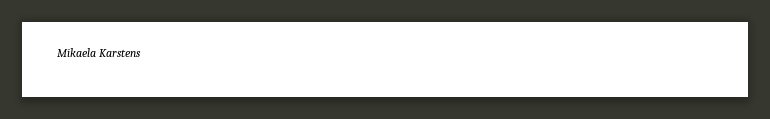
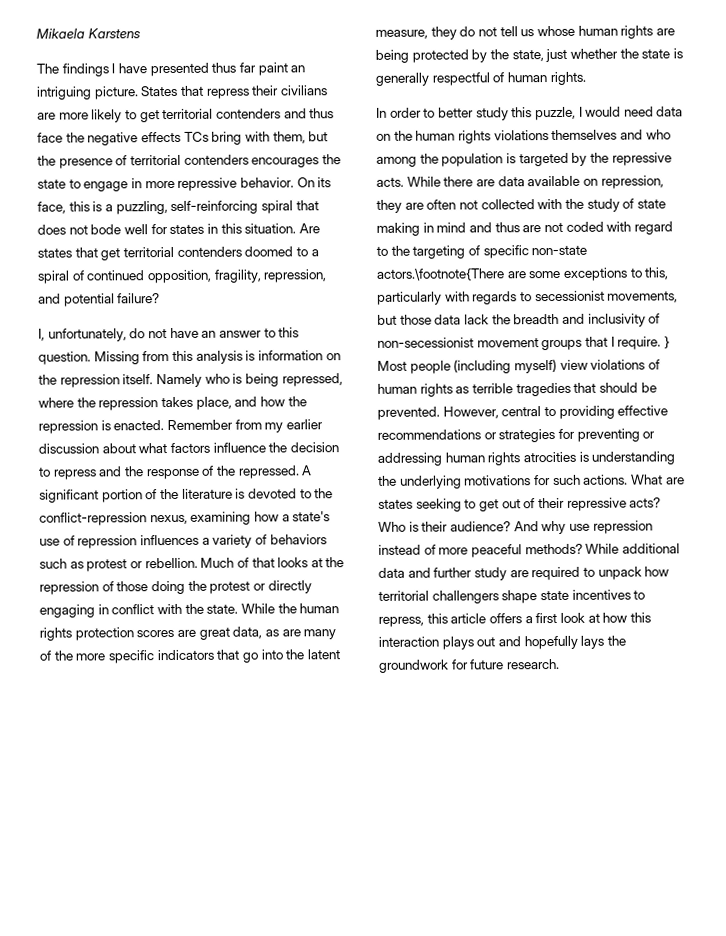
(142, 53) none -> [36,62,306,77] [36,85,328,100] [37,108,335,123] [37,131,329,146] [37,154,341,169] [37,177,332,192] [37,200,319,215] [37,223,320,235] [37,246,319,261] [37,269,328,284] [38,293,161,307] [38,327,300,342] [38,350,341,365] [38,373,343,388] [38,396,307,411] [38,419,323,434] [38,442,339,454] [38,465,313,480] [39,488,334,503] [39,511,331,526] [39,534,327,549] [39,557,345,572] [39,580,312,595] [39,603,340,618] [39,626,337,641] [39,649,341,664] [375,25,675,40] [375,48,683,63] [375,71,586,86] [376,106,684,121] [376,129,671,144] [376,152,672,167] [376,175,664,189] [376,198,666,213] [376,221,673,236] [376,245,588,259] [376,267,670,281] [377,290,679,305] [377,313,661,327] [377,336,670,351] [377,358,660,374] [377,382,657,397] [377,405,669,420] [377,428,656,443] [377,451,676,466] [378,474,685,489] [378,497,662,512] [378,520,653,535] [378,543,680,558] [378,566,670,581] [378,589,646,604] [378,612,651,627] [378,635,626,650] [379,658,560,673] // The findings I have presented thus far paint an intriguing picture. States that repress their civilians are more likely to get territorial contenders and thus face the negative effects TCs bring with them, but the presence of territorial contenders encourages the state to engage in more repressive behavior. On its face, this is a puzzling, self-reinforcing spiral that does not bode well for states in this situation. Are states that get territorial contenders doomed to a spiral of continued opposition, fragility, repression, and potential failure? // I, unfortunately, do not have an answer to this question. Missing from this analysis is information on the repression itself. Namely who is being repressed, where the repression takes place, and how the repression is enacted. Remember from my earlier discussion about what factors influence the decision to repress and the response of the repressed. A significant portion of the literature is devoted to the conflict-repression nexus, examining how a state's use of repression influences a variety of behaviors such as protest or rebellion. Much of that looks at the repression of those doing the protest or directly engaging in conflict with the state. While the human rights protection scores are great data, as are many of the more specific indicators that go into the latent measure, they do not tell us whose human rights are being protected by the state, just whether the state is generally respectful of human rights. // In order to better study this puzzle, I would need data on the human rights violations themselves and who among the population is targeted by the repressive acts. While there are data available on repression, they are often not collected with the study of state making in mind and thus are not coded with regard to the targeting of specific non-state actors.\footnote{There are some exceptions to this, particularly with regards to secessionist movements, but those data lack the breadth and inclusivity of non-secessionist movement groups that I require. } Most people (including myself) view violations of human rights as terrible tragedies that should be prevented. However, central to providing effective recommendations or strategies for preventing or addressing human rights atrocities is understanding the underlying motivations for such actions. What are states seeking to get out of their repressive acts? Who is their audience? And why use repression instead of more peaceful methods? While additional data and further study are required to unpack how territorial challengers shape state incentives to repress, this article offers a first look at how this interaction plays out and hopefully lays the groundwork for future research.

